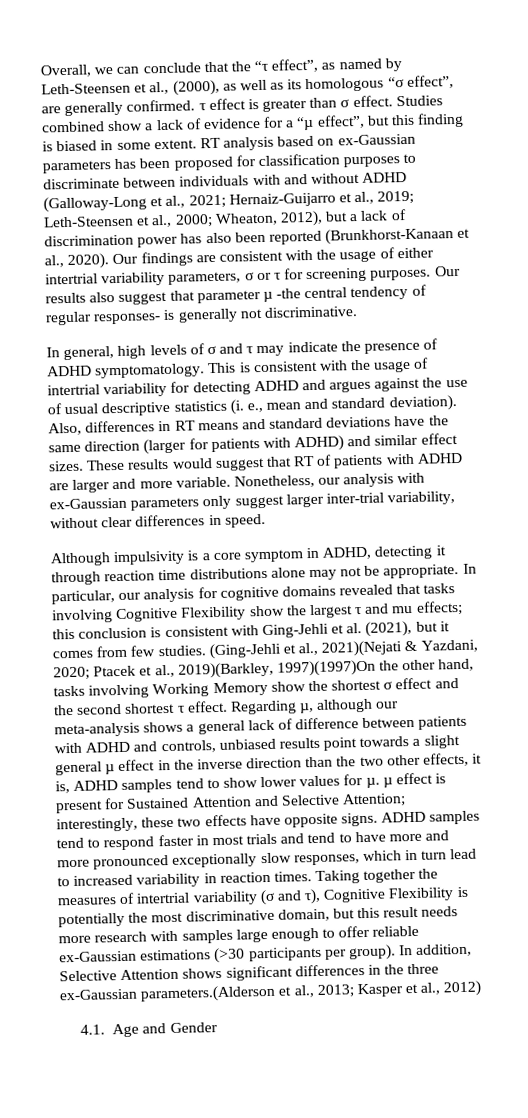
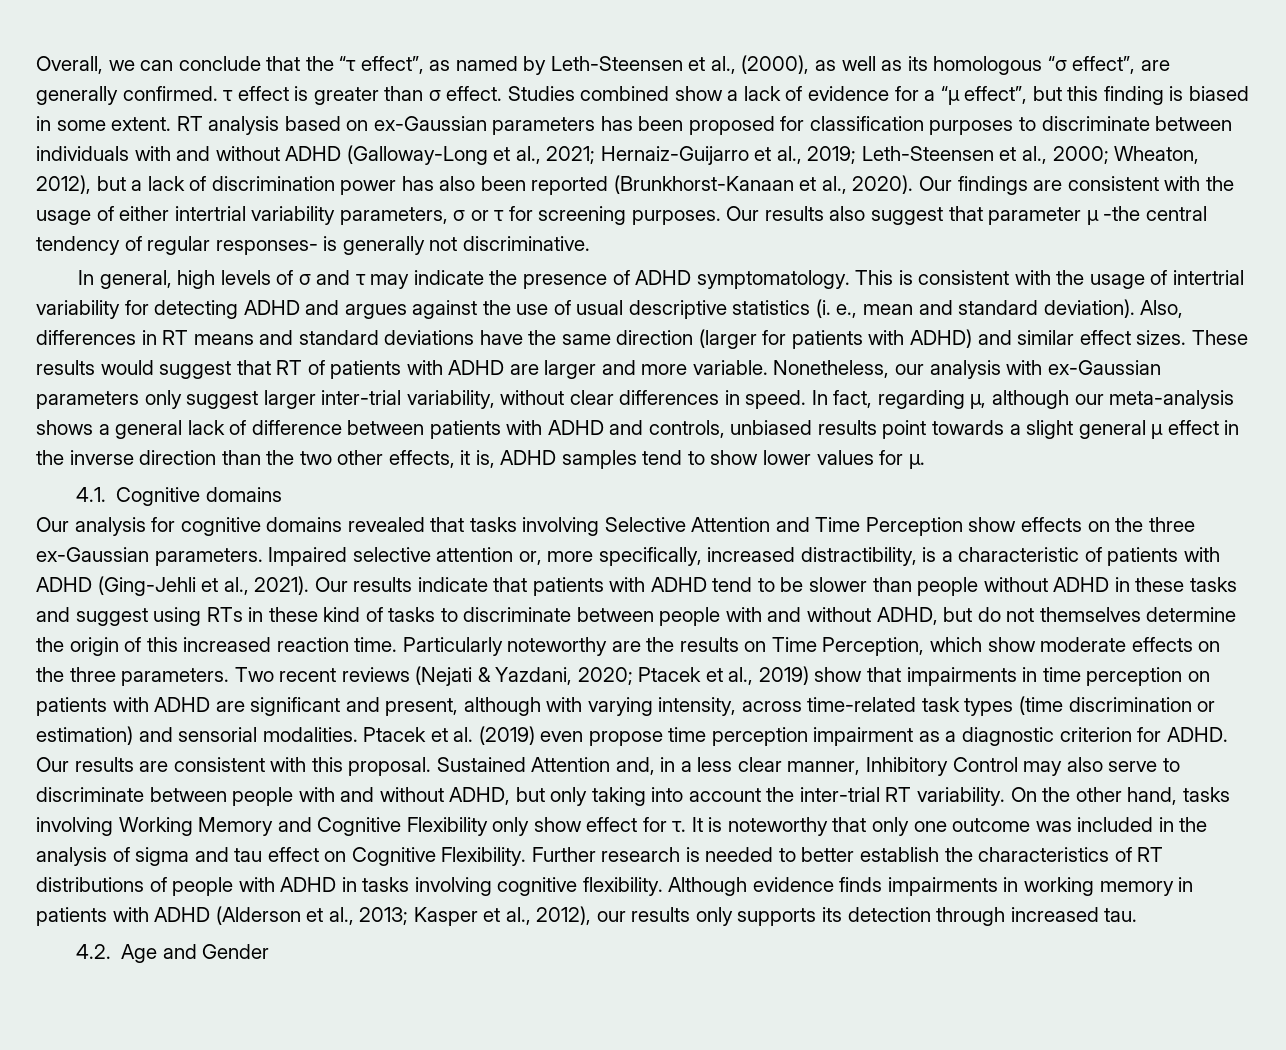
[50,545,446,567] [51,563,477,586] [51,583,456,605] [52,600,463,624] [52,620,450,640] [52,639,478,660] [53,658,475,681] [53,677,459,699] [53,700,297,716] // Although impulsivity is a core symptom in ADHD, detecting it through reaction time distributions alone may not be appropriate. In particular, our analysis for cognitive domains revealed that tasks involving Cognitive Flexibility show the largest τ and mu effects; this conclusion is consistent with Ging-Jehli et al. (2021), but it comes from few studies. (Ging-Jehli et al., 2021)(Nejati & Yazdani, 2020; Ptacek et al., 2019)(Barkley, 1997)(1997)On the other hand, tasks involving Working Memory show the shortest σ effect and the second shortest τ effect. Regarding -> [811,390,965,409] In fact, regarding
[382,772,447,788] [55,793,407,814] [56,810,481,833] [56,830,450,851] [57,848,478,870] [57,868,439,888] [57,886,469,906] [58,906,459,928] [58,925,420,944] [59,943,473,964] [59,963,440,982] [59,984,277,1003] µ effect is present for Sustained Attention and Selective Attention; interestingly, these two effects have opposite signs. ADHD samples tend to respond faster in most trials and tend to have more and more pronounced exceptionally slow responses, which in turn lead to increased variability in reaction times. Taking together the measures of intertrial variability (σ and τ), Cognitive Flexibility is potentially the most discriminative domain, but this result needs more research with samples large enough to offer reliable ex-Gaussian estimations (>30 participants per group). In addition, Selective Attention shows significant differences in the three ex-Gaussian parameters.(Alderson -> [76,487,282,506] [36,517,1195,536] [36,547,1221,566] [36,576,1237,596] [36,607,1237,626] [36,637,1221,656] [36,666,1210,686] [36,696,1216,716] [36,726,1228,746] [36,757,1180,776] [36,787,1230,806] [36,817,1208,836] [36,847,1164,866] [36,877,1194,896] [36,906,301,926] // 4.1. Cognitive domains // Our analysis for cognitive domains revealed that tasks involving Selective Attention and Time Perception show effects on the three ex-Gaussian parameters. Impaired selective attention or, more specifically, increased distractibility, is a characteristic of patients with ADHD (Ging-Jehli et al., 2021). Our results indicate that patients with ADHD tend to be slower than people without ADHD in these tasks and suggest using RTs in these kind of tasks to discriminate between people with and without ADHD, but do not themselves determine the origin of this increased reaction time. Particularly noteworthy are the results on Time Perception, which show moderate effects on the three parameters. Two recent reviews (Nejati & Yazdani, 2020; Ptacek et al., 2019) show that impairments in time perception on patients with ADHD are significant and present, although with varying intensity, across time-related task types (time discrimination or estimation) and sensorial modalities. Ptacek et al. (2019) even propose time perception impairment as a diagnostic criterion for ADHD. Our results are consistent with this proposal. Sustained Attention and, in a less clear manner, Inhibitory Control may also serve to discriminate between people with and without ADHD, but only taking into account the inter-trial RT variability. On the other hand, tasks involving Working Memory and Cognitive Flexibility only show effect for τ. It is noteworthy that only one outcome was included in the analysis of sigma and tau effect on Cognitive Flexibility. Further research is needed to better establish the characteristics of RT distributions of people with ADHD in tasks involving cognitive flexibility. Although evidence finds impairments in working memory in patients with ADHD (Alderson
[443,980,483,997] [80,1024,106,1035] 2012) // 4.1. -> [536,906,1138,926] [76,944,112,959] 2012), our results only supports its detection through increased tau. // 4.2.

